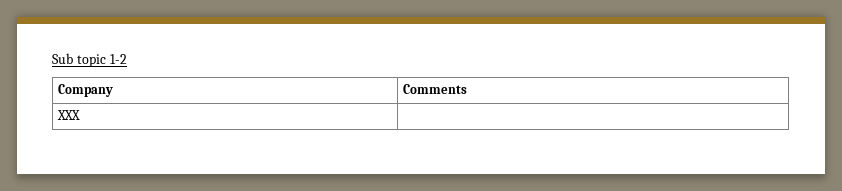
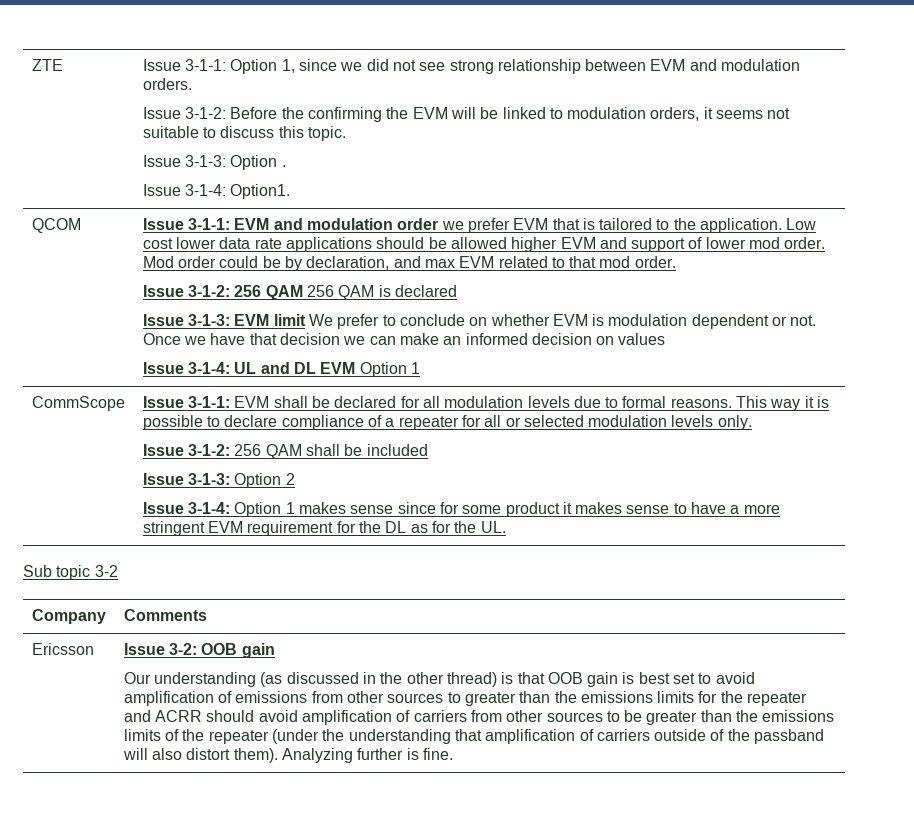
(52, 58) none -> [31,59,63,71] [142,59,801,74] [142,78,192,90] [142,107,791,122] [142,126,346,141] [142,155,286,170] [142,184,291,199] [31,218,81,233] [142,218,817,233] [142,237,826,252] [142,256,676,271] [142,285,457,300] [142,314,817,329] [142,333,666,345] [142,362,420,377] [31,396,125,411] [142,396,830,411] [142,415,752,430] [142,444,428,459] [142,473,295,488] [142,502,780,517] [142,521,506,536] ZTE | Issue 3-1-1: Option 1, since we did not see strong relationship between EVM and modulation orders. // Issue 3-1-2: Before the confirming the EVM will be linked to modulation orders, it seems not suitable to discuss this topic. // Issue 3-1-3: Option . // Issue 3-1-4: Option1. // QCOM | Issue 3-1-1: EVM and modulation order we prefer EVM that is tailored to the application. Low cost lower data rate applications should be allowed higher EVM and support of lower mod order. Mod order could be by declaration, and max EVM related to that mod order. // Issue 3-1-2: 256 QAM 256 QAM is declared // Issue 3-1-3: EVM limit We prefer to conclude on whether EVM is modulation dependent or not. Once we have that decision we can make an informed decision on values // Issue 3-1-4: UL and DL EVM Option 1 // CommScope | Issue 3-1-1: EVM shall be declared for all modulation levels due to formal reasons. This way it is possible to declare compliance of a repeater for all or selected modulation levels only. // Issue 3-1-2: 256 QAM shall be included // Issue 3-1-3: Option 2 // Issue 3-1-4: Option 1 makes sense since for some product it makes sense to have a more stringent EVM requirement for the DL as for the UL. //
[109,54,127,64] 1-2 -> [94,565,118,577] 3-2
[56,110,80,120] XXX | -> [31,643,94,655] [123,643,275,658] [123,672,755,687] [123,691,808,706] [123,710,835,725] [123,729,825,744] [122,748,453,763] Ericsson | Issue 3-2: OOB gain // Our understanding (as discussed in the other thread) is that OOB gain is best set to avoid amplification of emissions from other sources to greater than the emissions limits for the repeater and ACRR should avoid amplification of carriers from other sources to be greater than the emissions limits of the repeater (under the understanding that amplification of carriers outside of the passband will also distort them). Analyzing further is fine.

